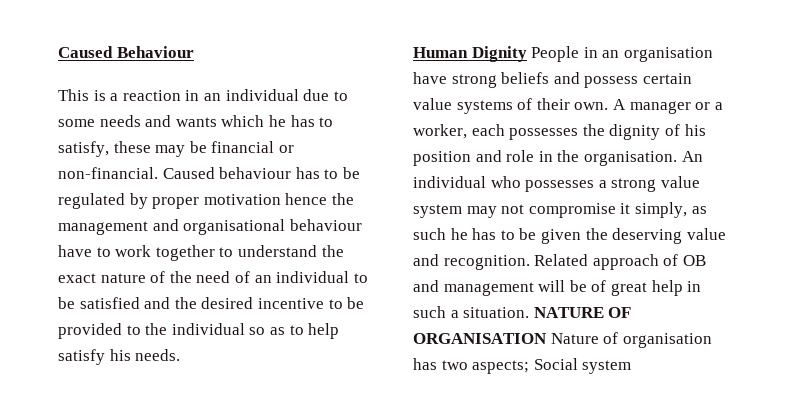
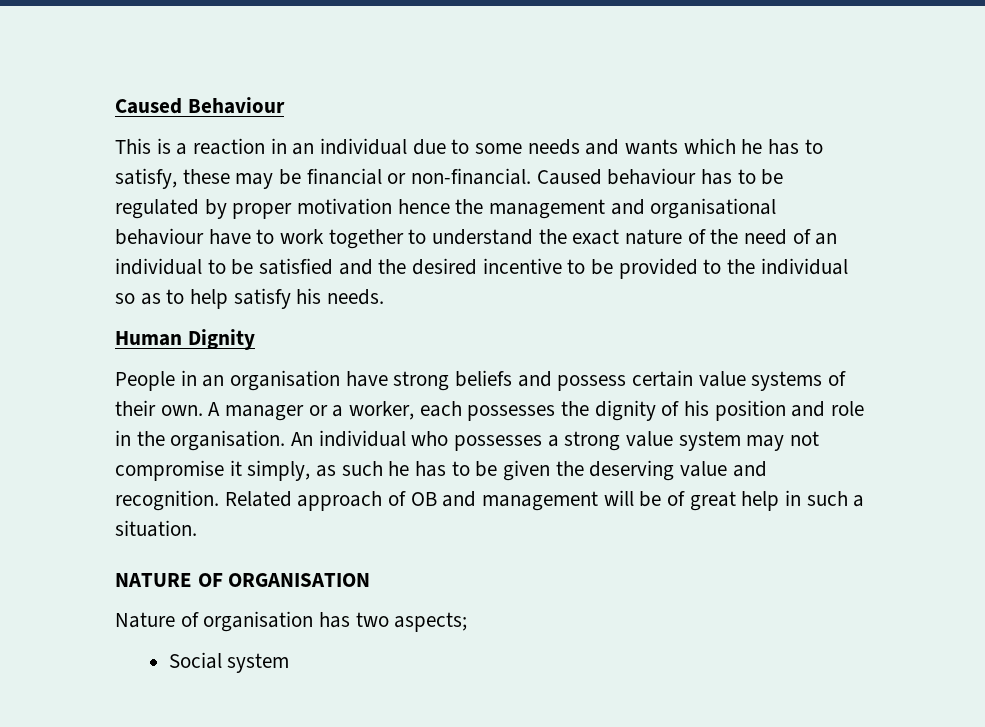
(527, 54) none -> (255, 339) //
(530, 312) none -> (197, 528) //
(547, 338) none -> (371, 580) //
(530, 367) none -> (468, 622) //

